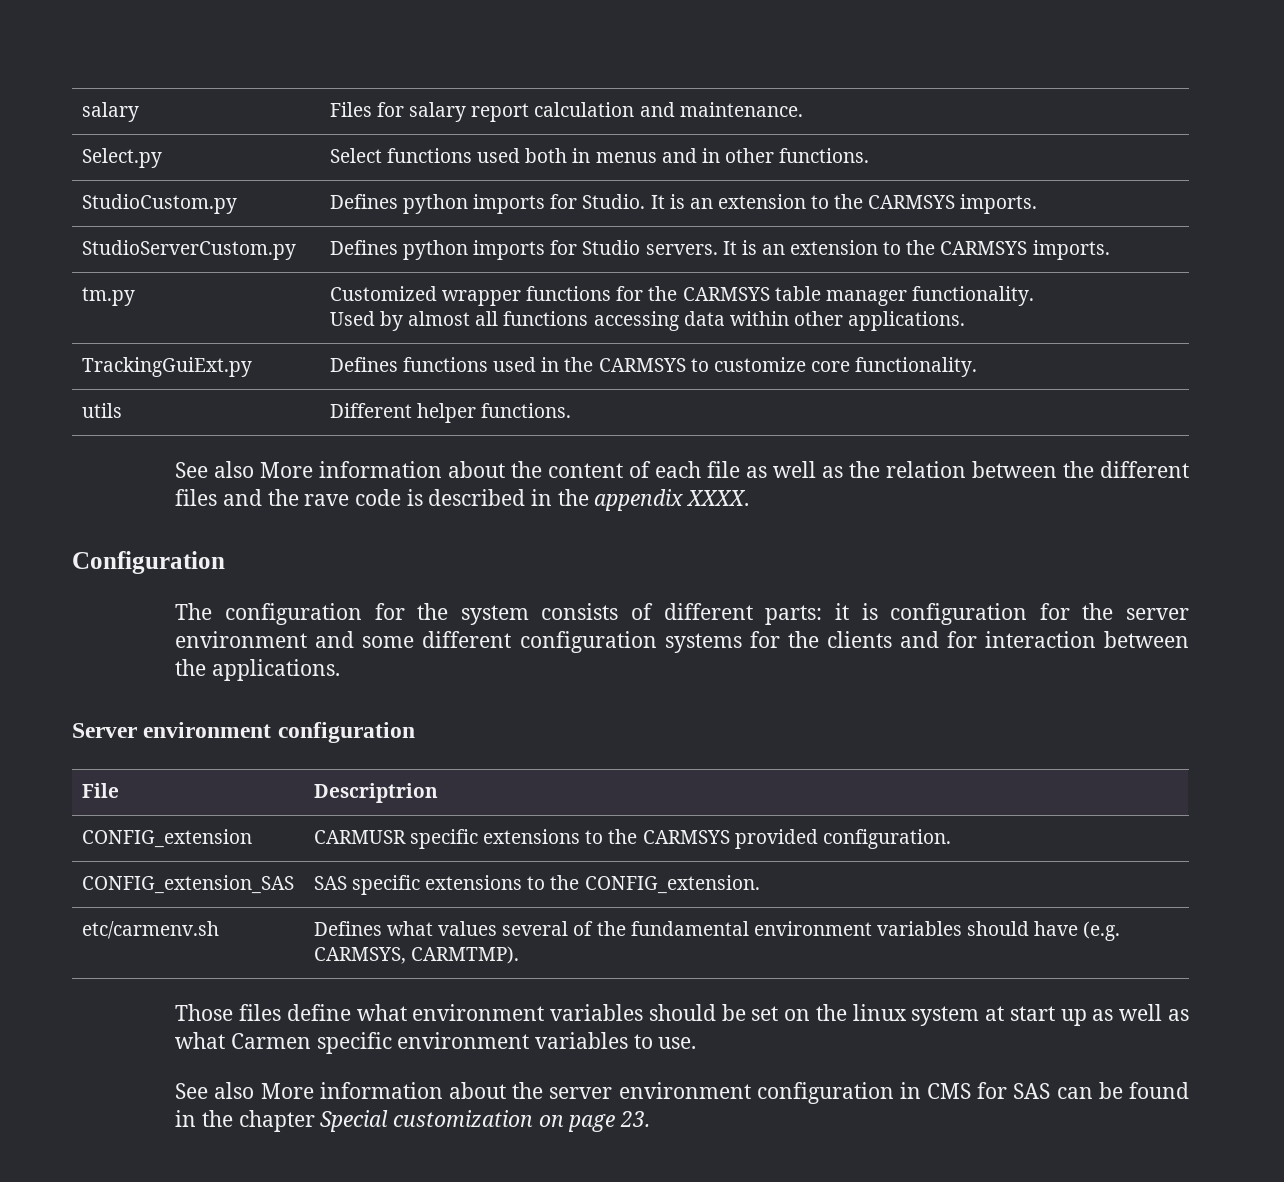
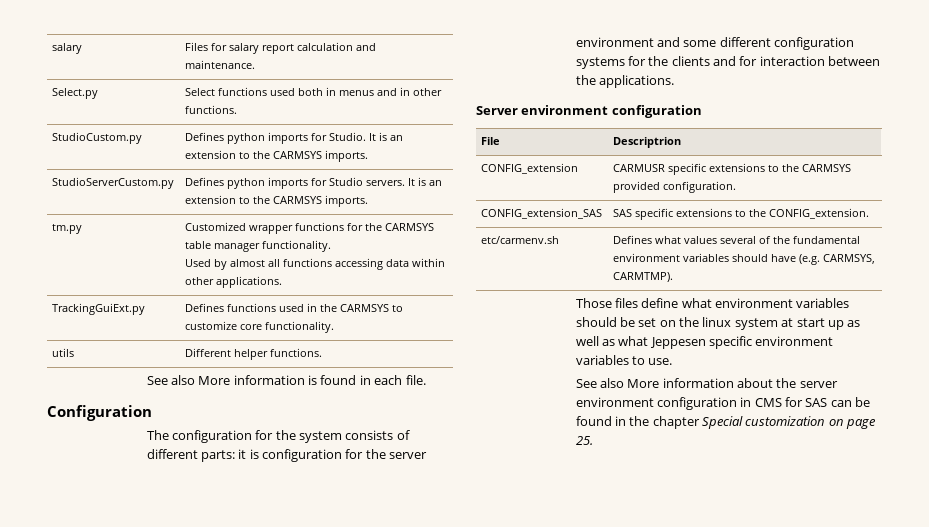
[448,461,1189,478] [175,489,749,511] about the content of each file as well as the relation between the different files and the rave code is described in the appendix XXXX. -> [308,375,426,385] is found in each file.
[230,1033,311,1049] Carmen -> [649,337,706,349] Jeppesen
[619,1111,650,1127] 23. -> [575,436,593,445] 25.

